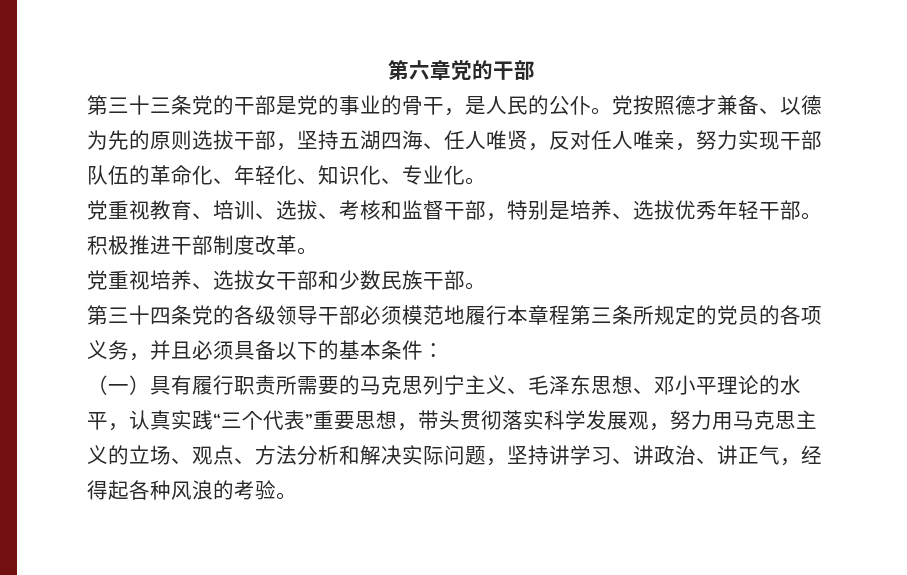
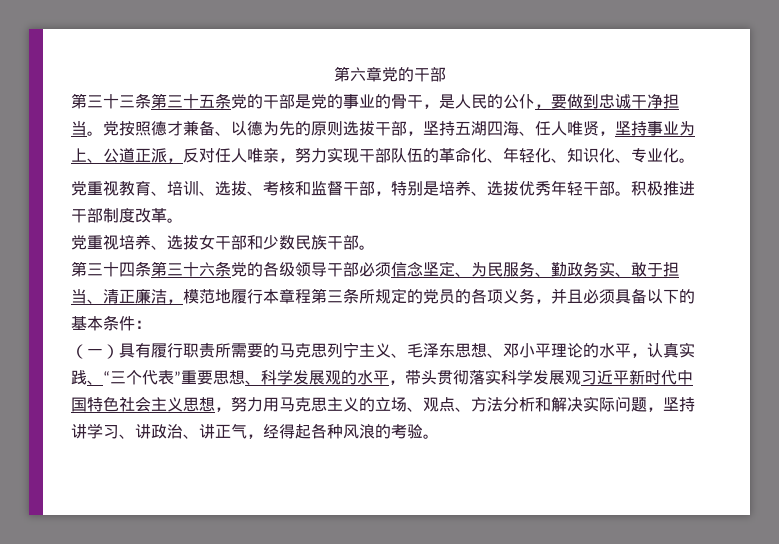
(192, 105) none -> [151,93,231,109] 第三十五条
(591, 105) none -> [535,93,679,109] [71,121,87,136] ，要做到忠诚干净担当
(549, 147) none -> [615,121,695,136] [71,148,183,163] 坚持事业为上、公道正派，
(192, 315) none -> [151,261,231,277] 第三十六条
(402, 315) none -> [391,261,679,277] [71,288,183,304] 信念坚定、为民服务、勤政务实、敢于担当、清正廉洁，
(213, 420) none -> [87,380,103,385] 、
(397, 419) none -> [245,369,389,385] 、科学发展观的水平
(649, 420) none -> [581,369,693,385] [71,396,215,412] 习近平新时代中国特色社会主义思想

